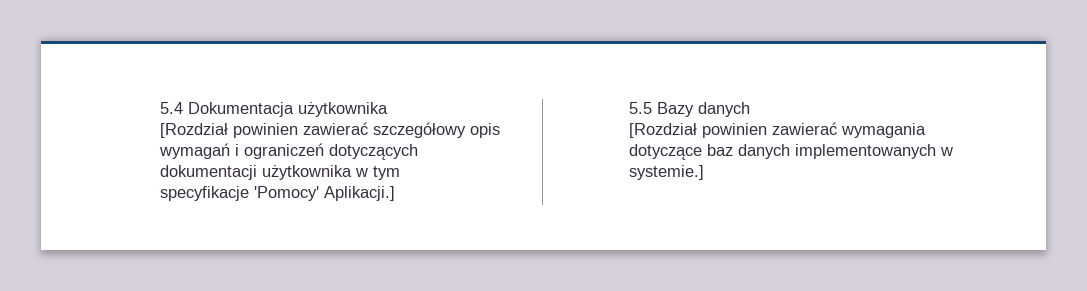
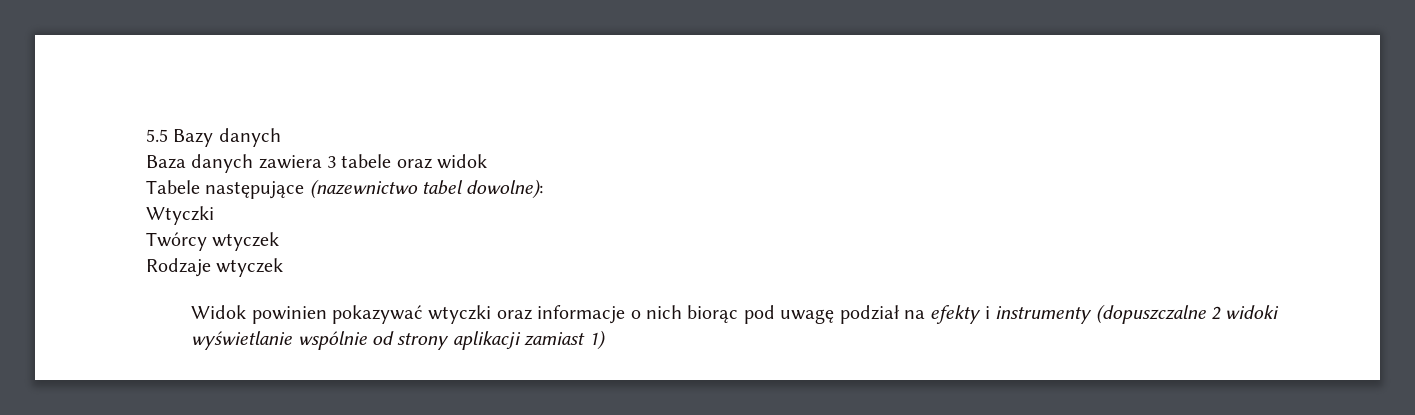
[160,102,389,117] [160,122,501,138] [159,143,419,160] [160,165,401,180] [160,186,396,201] [629,102,751,117] [629,122,927,138] [629,144,954,160] [629,165,705,180] 5.4 Dokumentacja użytkownika // [Rozdział powinien zawierać szczegółowy opis wymagań i ograniczeń dotyczących dokumentacji użytkownika w tym // specyfikacje 'Pomocy' Aplikacji.] // 5.5 Bazy danych // [Rozdział powinien zawierać wymagania dotyczące baz danych implementowanych w systemie.] -> [145,128,281,147] [145,154,488,173] [145,179,544,199] [145,206,214,225] [145,232,280,251] [145,258,284,277] [191,304,1280,324] [191,330,606,350] 5.5 Bazy danych // Baza danych zawiera 3 tabele oraz widok // Tabele następujące (nazewnictwo tabel dowolne): // Wtyczki // Twórcy wtyczek // Rodzaje wtyczek // Widok powinien pokazywać wtyczki oraz informacje o nich biorąc pod uwagę podział na efekty i instrumenty (dopuszczalne 2 widoki wyświetlanie wspólnie od strony aplikacji zamiast 1)

